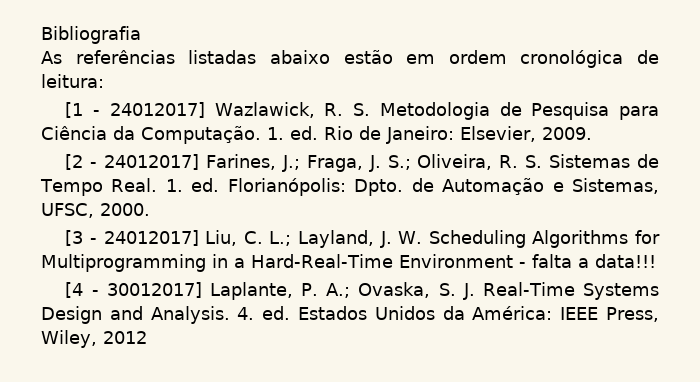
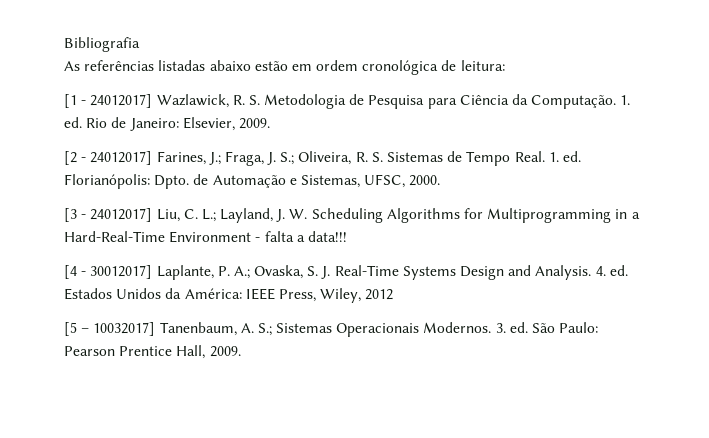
(147, 337) none -> [64,322,599,337] [64,345,241,359] // [5 – 10032017] Tanenbaum, A. S.; Sistemas Operacionais Modernos. 3. ed. São Paulo: Pearson Prentice Hall, 2009.

